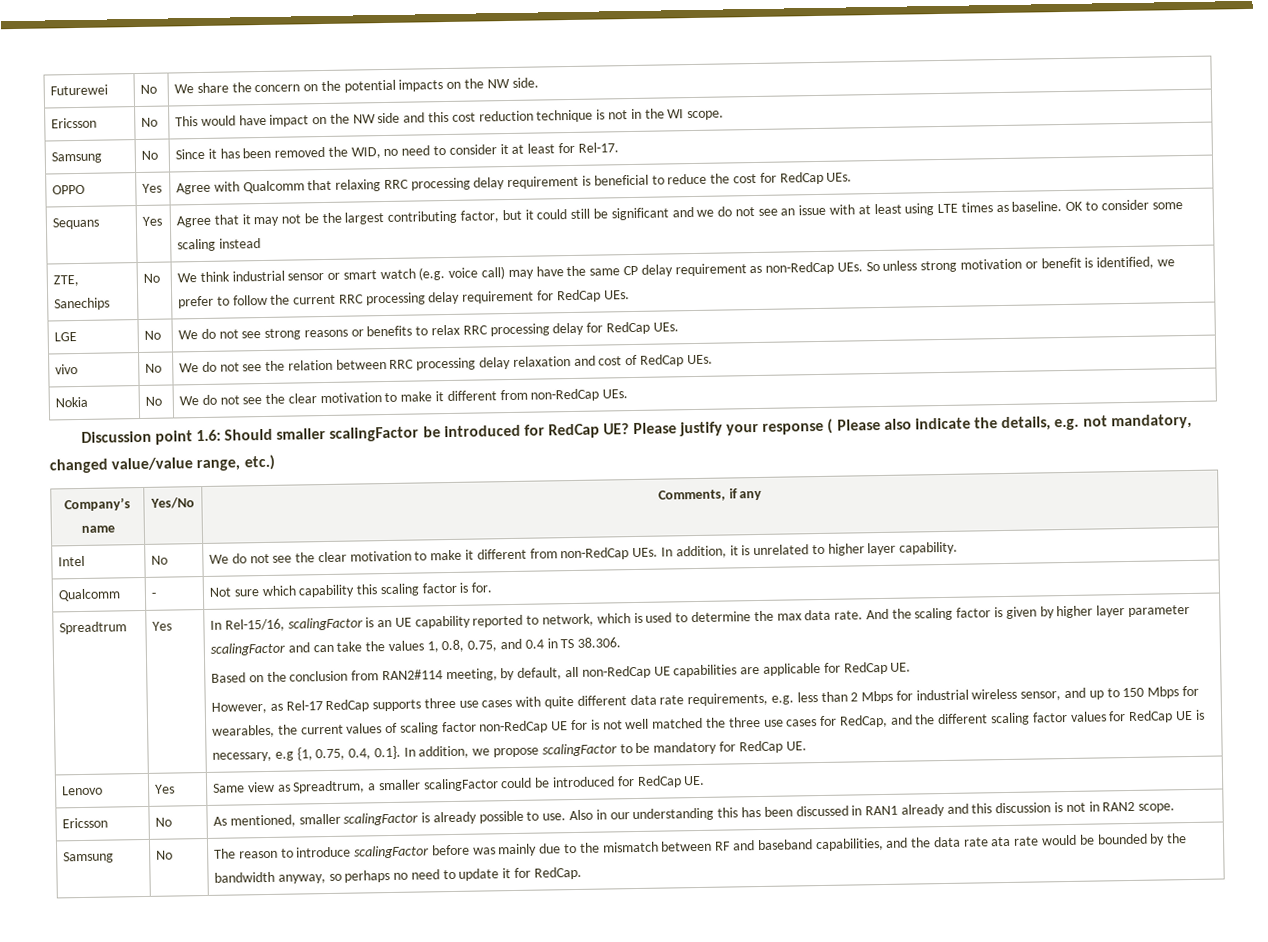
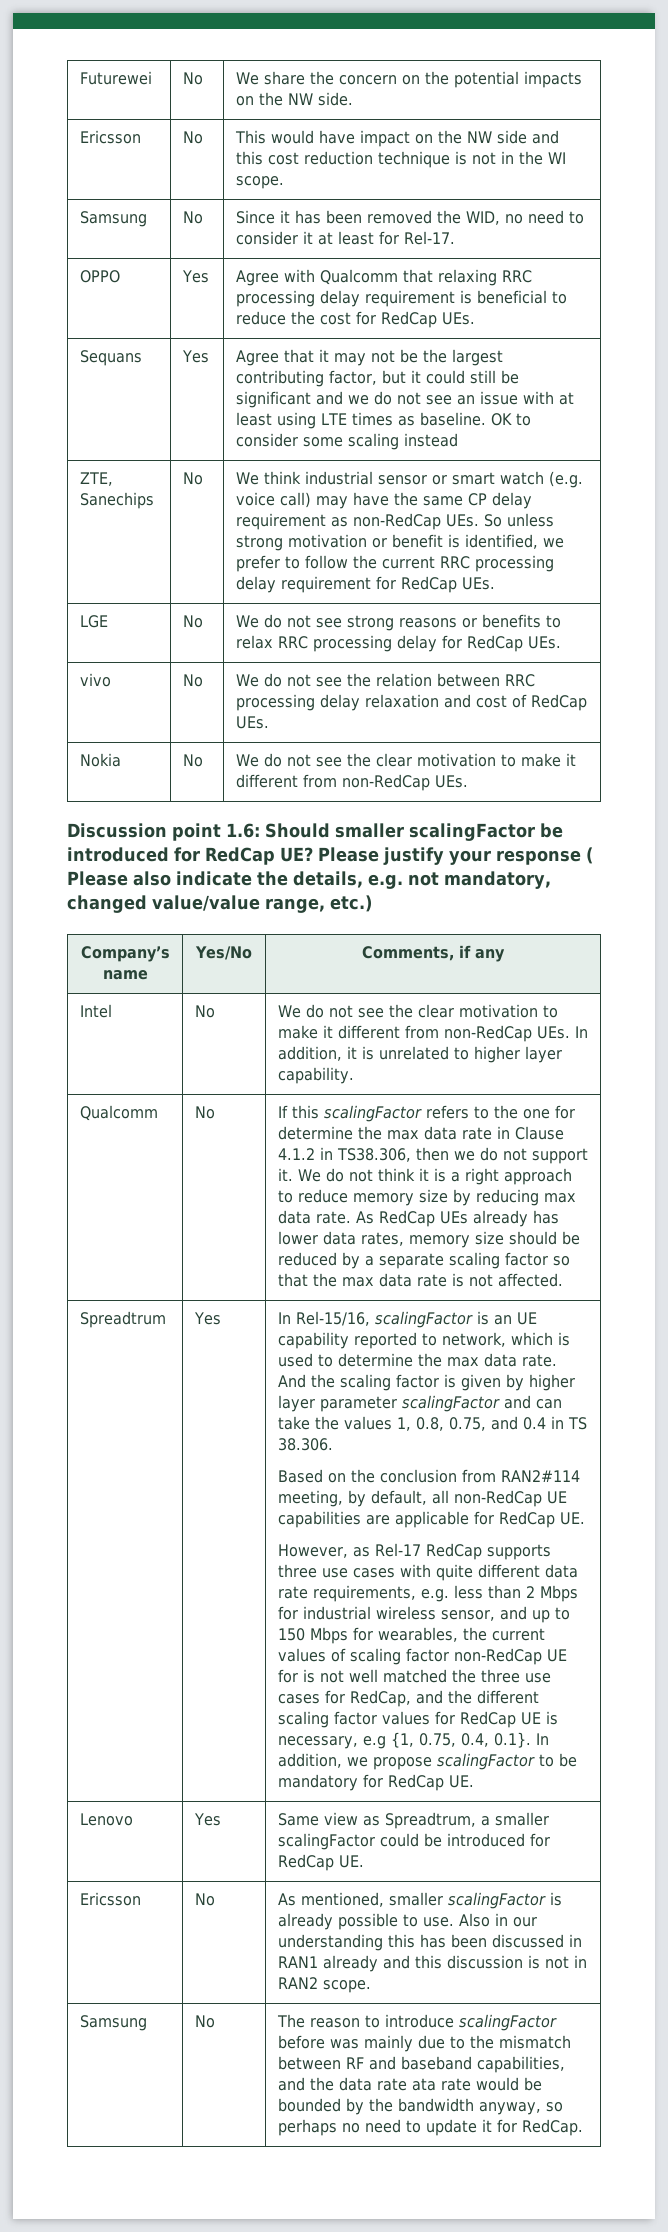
[151,592,157,598] [209,582,493,598] - | Not sure which capability this scaling factor is for. -> [194,1106,215,1119] [277,1105,575,1122] [277,1126,564,1140] [277,1147,588,1164] [277,1168,572,1185] [277,1189,576,1206] [277,1210,559,1227] [277,1231,580,1248] [277,1252,570,1269] [277,1273,563,1287] No | If this scalingFactor refers to the one for determine the max data rate in Clause 4.1.2 in TS38.306, then we do not support it. We do not think it is a right approach to reduce memory size by reducing max data rate. As RedCap UEs already has lower data rates, memory size should be reduced by a separate scaling factor so that the max data rate is not affected.

